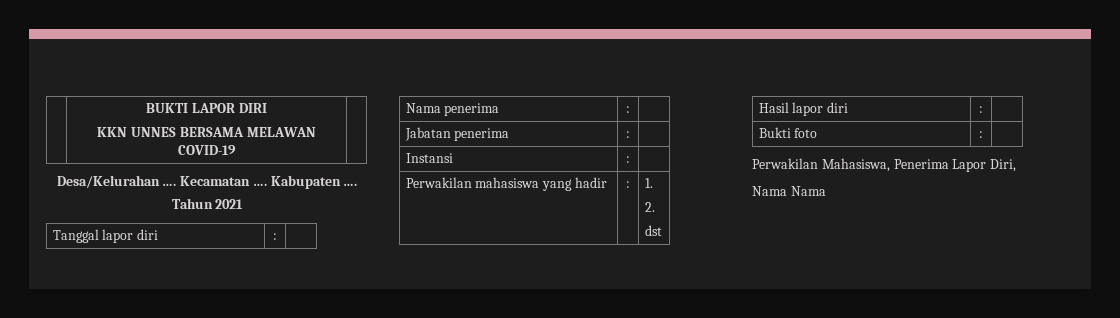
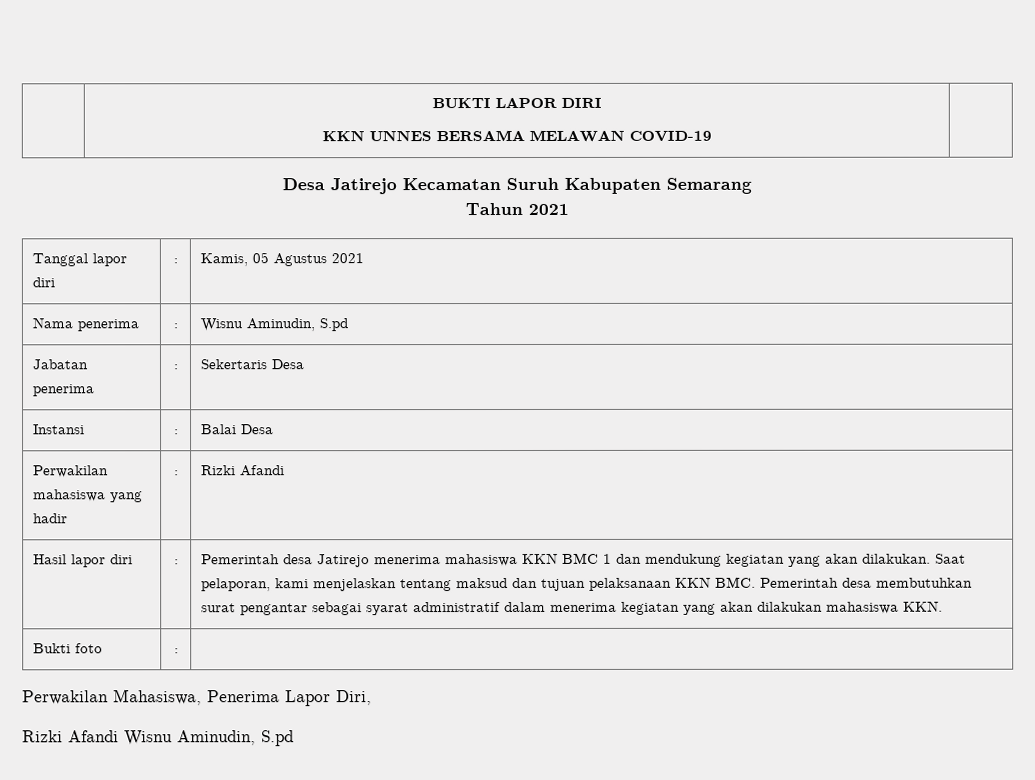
[56,175,358,189] Desa/Kelurahan …. Kecamatan …. Kabupaten …. -> [282,177,752,195] Desa Jatirejo Kecamatan Suruh Kabupaten Semarang
(277, 236) none -> [199,252,364,267] Kamis, 05 Agustus 2021
(630, 109) none -> [199,318,348,332] Wisnu Aminudin, S.pd
(630, 134) none -> [199,359,304,370] Sekertaris Desa
(630, 159) none -> [200,424,274,435] Balai Desa
[644,178,653,188] [644,202,655,212] [644,225,662,236] 1. // 2. // dst -> [200,465,285,477] Rizki Afandi
(983, 109) none -> [200,552,966,568] [200,576,973,592] [200,600,943,616] Pemerintah desa Jatirejo menerima mahasiswa KKN BMC 1 dan mendukung kegiatan yang akan dilakukan. Saat pelaporan, kami menjelaskan tentang maksud dan tujuan pelaksanaan KKN BMC. Pemerintah desa membutuhkan surat pengantar sebagai syarat administratif dalam menerima kegiatan yang akan dilakukan mahasiswa KKN.
[752,186,826,196] Nama Nama -> [22,730,294,747] Rizki Afandi Wisnu Aminudin, S.pd

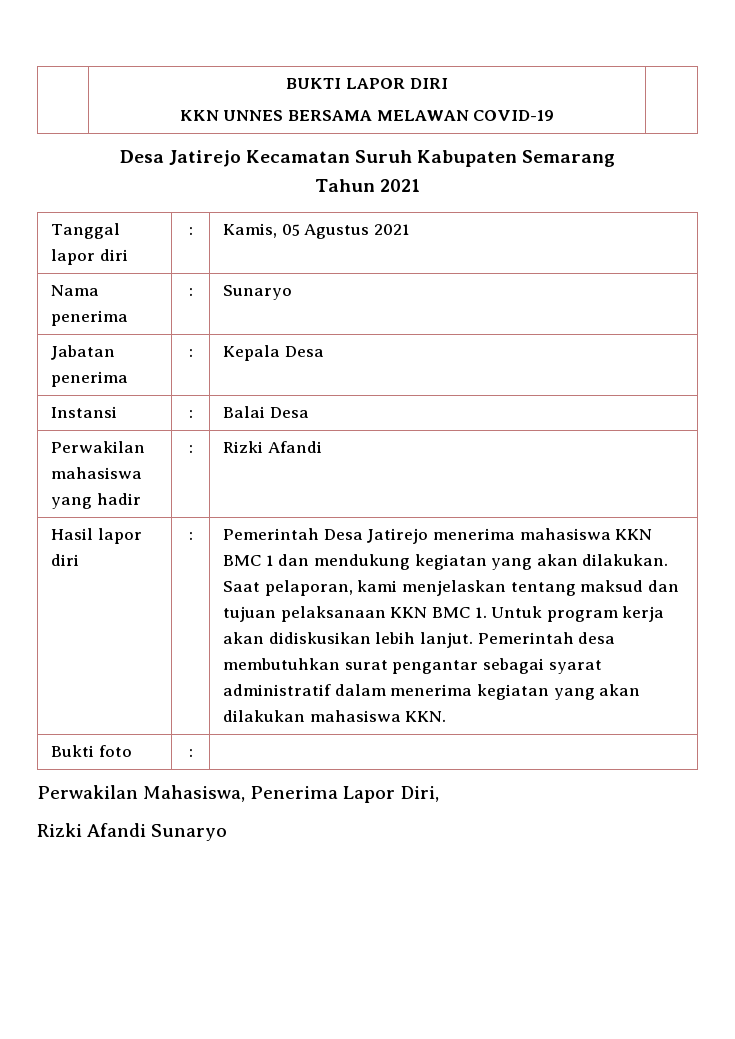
[199,318,348,332] Wisnu Aminudin, S.pd -> [223,285,293,300] Sunaryo
[199,359,267,370] Sekertaris -> [223,345,281,361] Kepala
[282,554,313,565] desa -> [323,529,363,540] Desa
[714,576,756,588] BMC. -> [432,606,665,622] [223,632,474,648] BMC 1. Untuk program kerja akan didiskusikan lebih lanjut.
[124,730,294,747] Wisnu Aminudin, S.pd -> [151,824,228,841] Sunaryo

